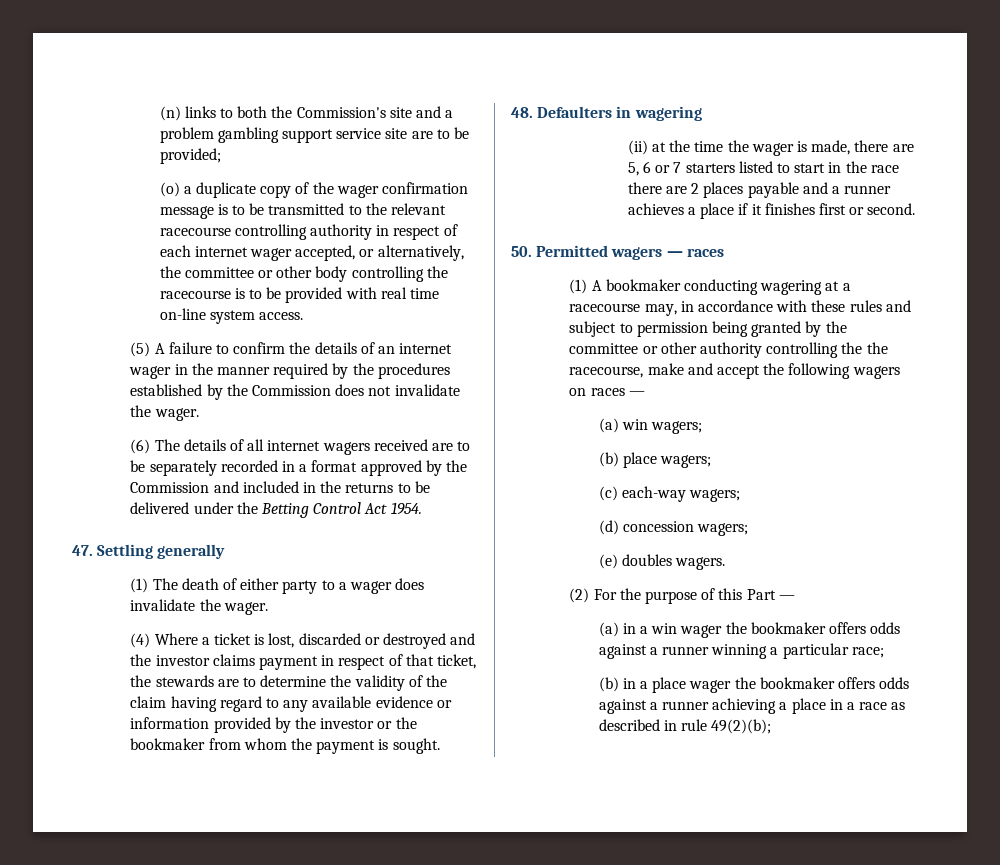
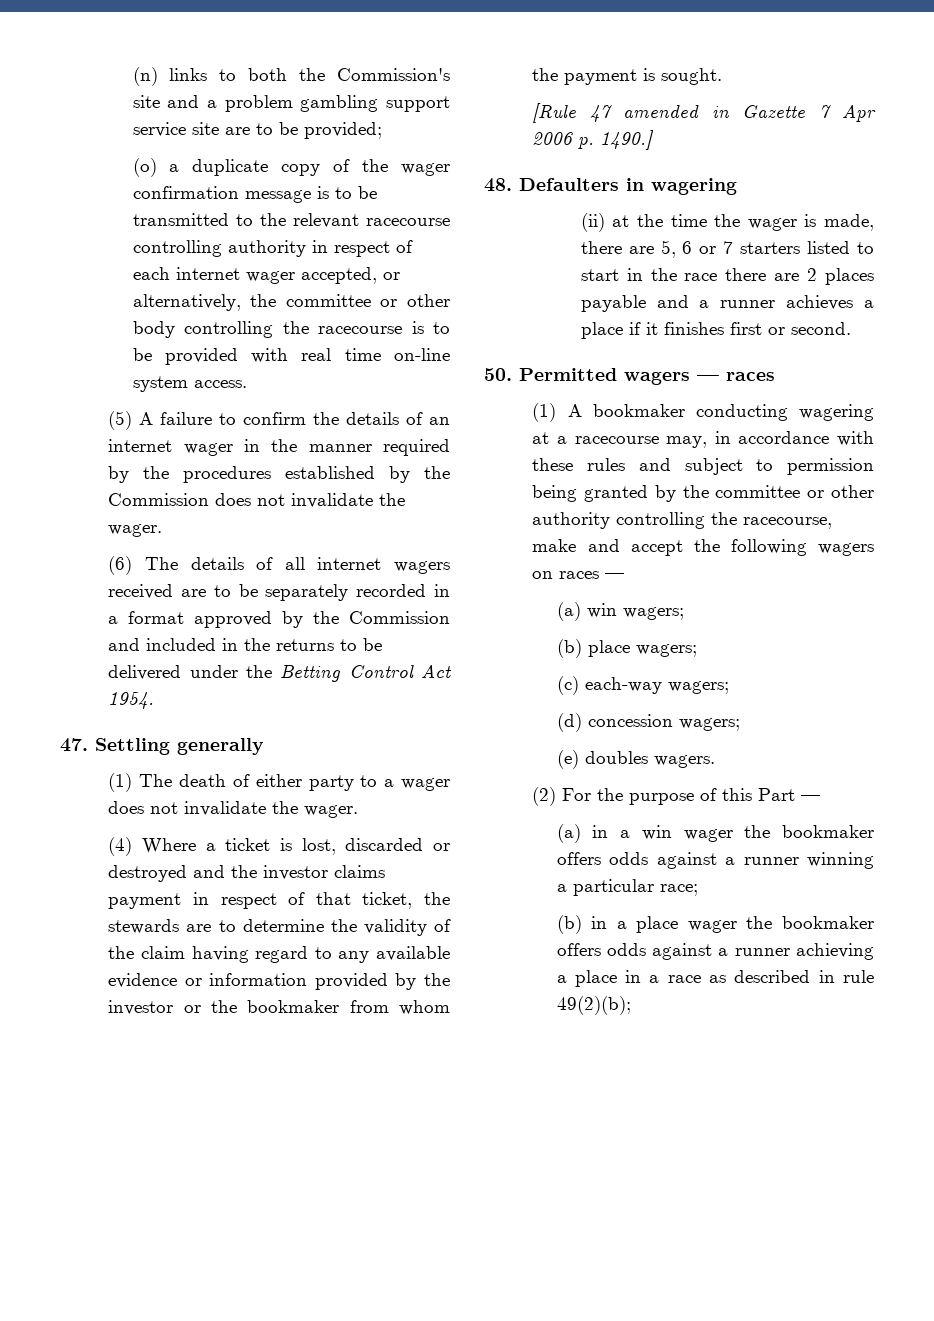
(425, 584) none -> [150,802,179,814] not
(440, 746) none -> [532,103,876,123] [532,130,655,150] // [Rule 47 amended in Gazette 7 Apr 2006 p. 1490.]
[866,342,888,354] the -> (738, 518) none

